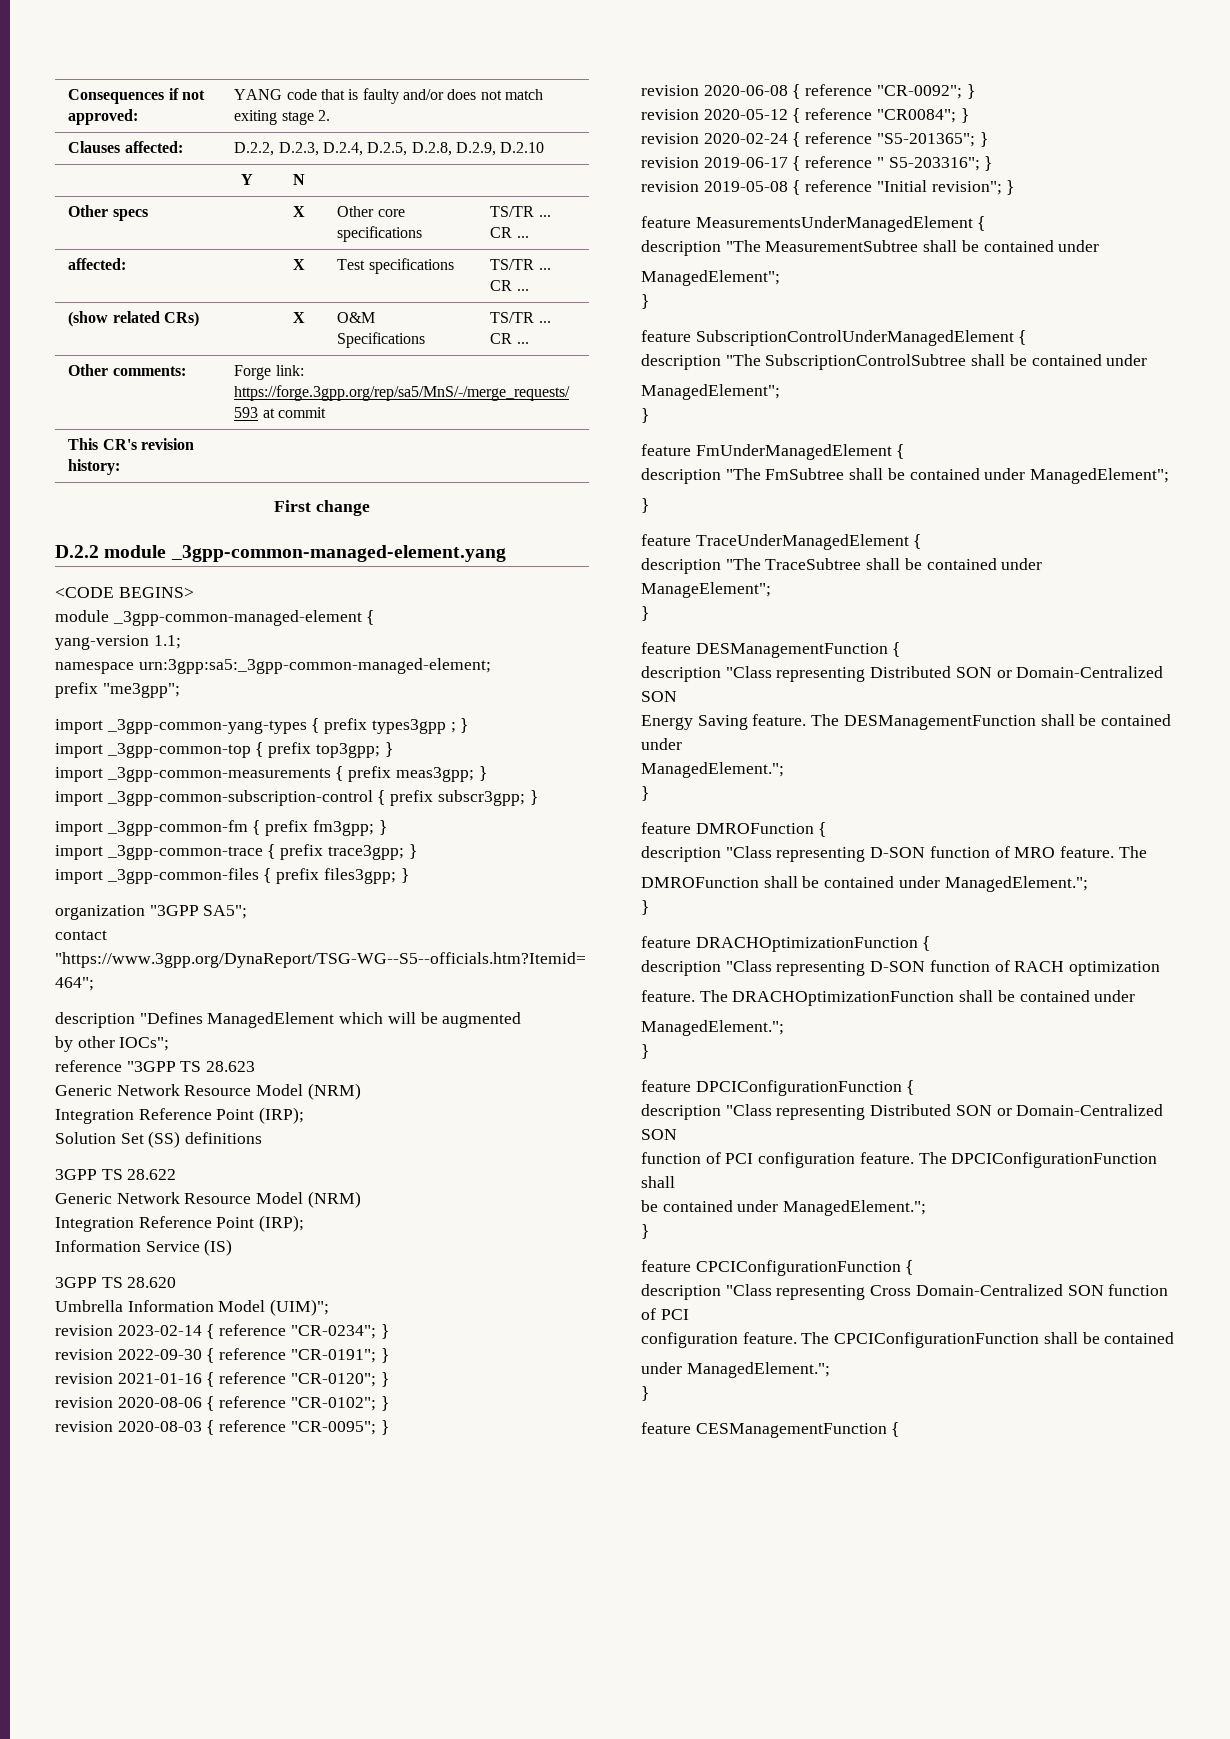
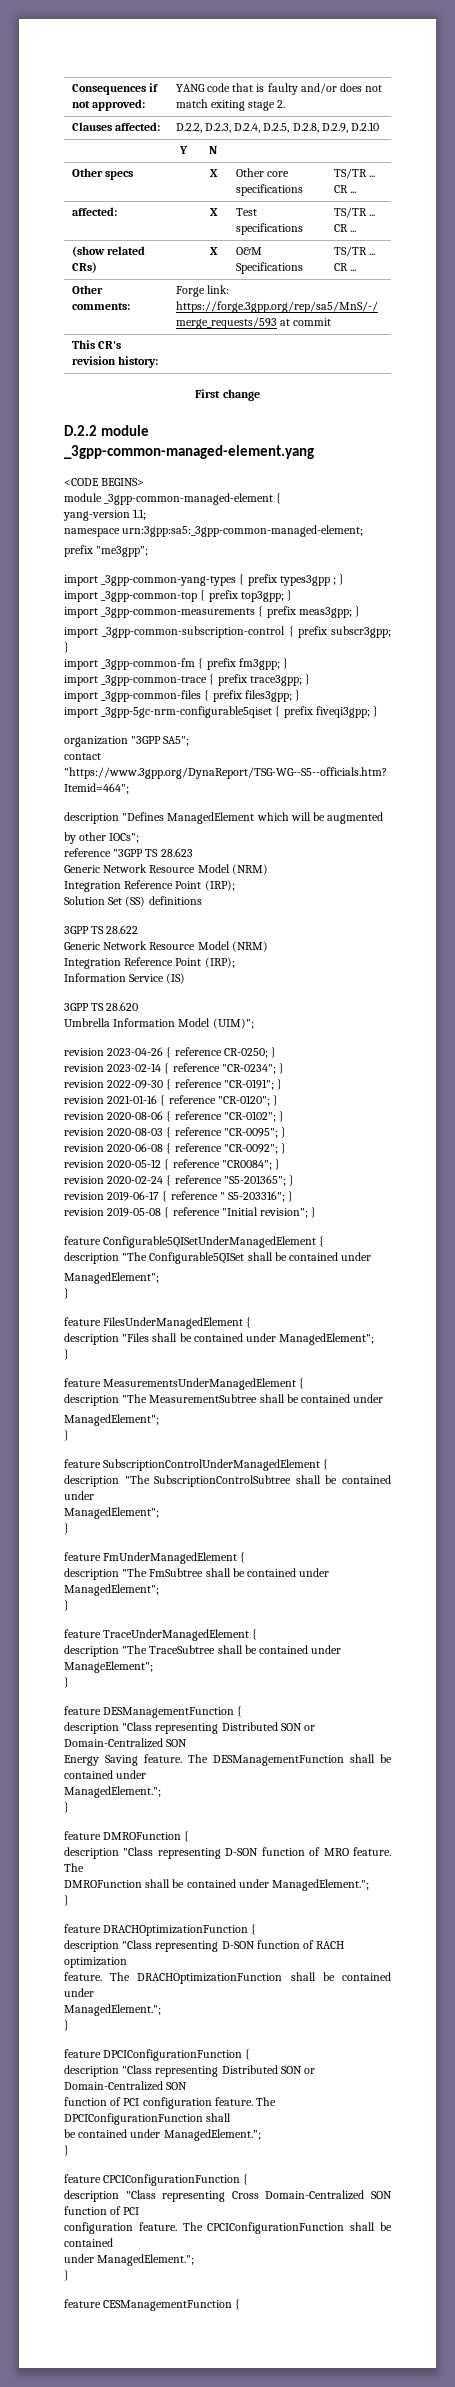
(409, 875) none -> [64,706,379,718] // import _3gpp-5gc-nrm-configurable5qiset { prefix fiveqi3gpp; }
(330, 1307) none -> [64,1047,277,1058] // revision 2023-04-26 { reference CR-0250; }
(1015, 187) none -> [64,1236,325,1248] [64,1252,372,1264] [64,1272,159,1284] [64,1288,69,1299] [64,1317,252,1329] [64,1333,375,1345] [64,1349,69,1360] // feature Configurable5QISetUnderManagedElement { // description "The Configurable5QISet shall be contained under // ManagedElement"; // } // feature FilesUnderManagedElement { // description "Files shall be contained under ManagedElement"; // }

